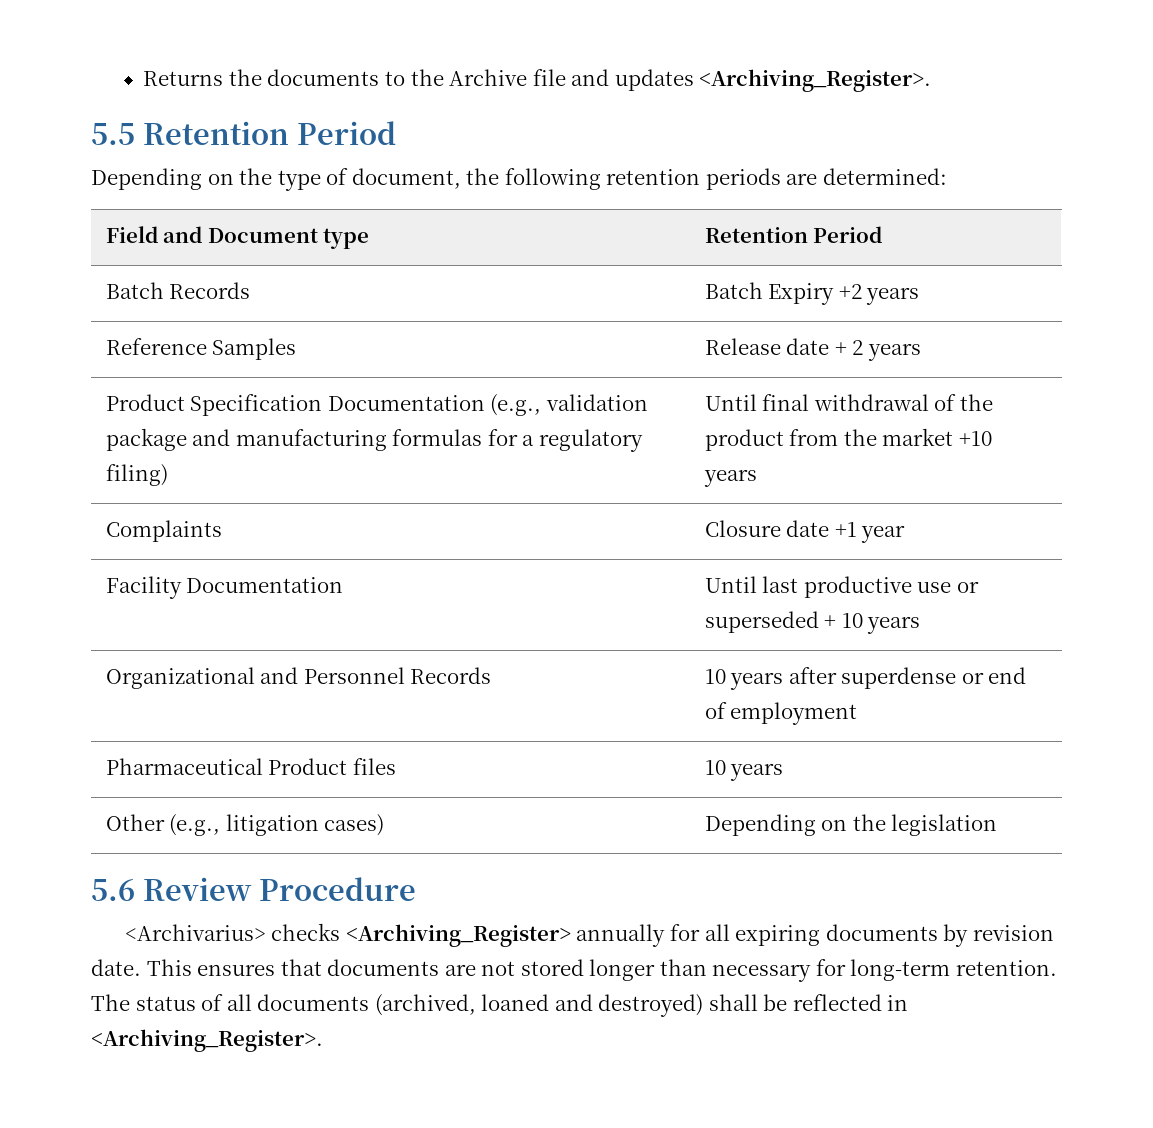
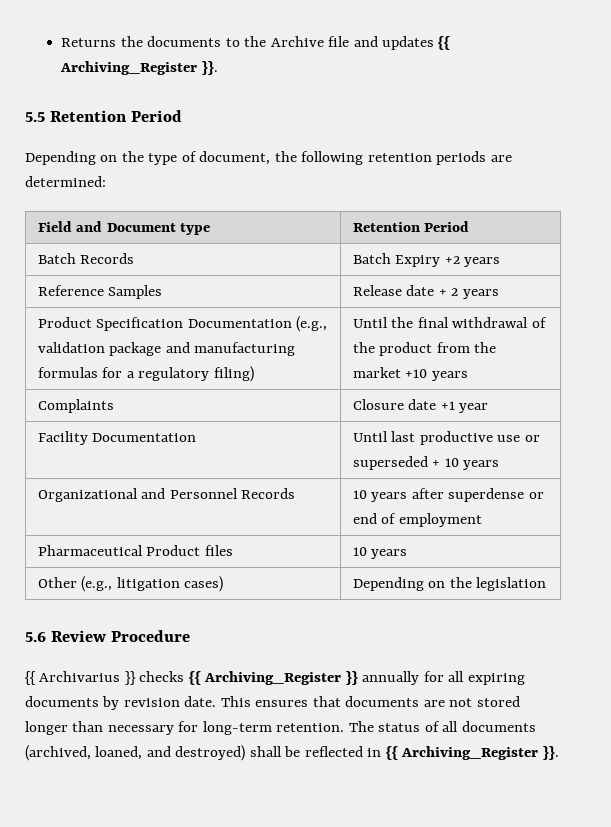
[699,69,932,92] <Archiving_Register>. -> [438,36,451,50] [60,61,218,75] {{ Archiving_Register }}.
(757, 402) none -> [391,317,414,328] the
[124,923,571,947] <Archivarius> checks <Archiving_Register> -> [25,671,358,685] {{ Archivarius }} checks {{ Archiving_Register }}
[481,994,550,1011] loaned -> [95,746,143,760] loaned,
[91,1029,323,1052] <Archiving_Register>. -> [385,746,559,760] {{ Archiving_Register }}.

